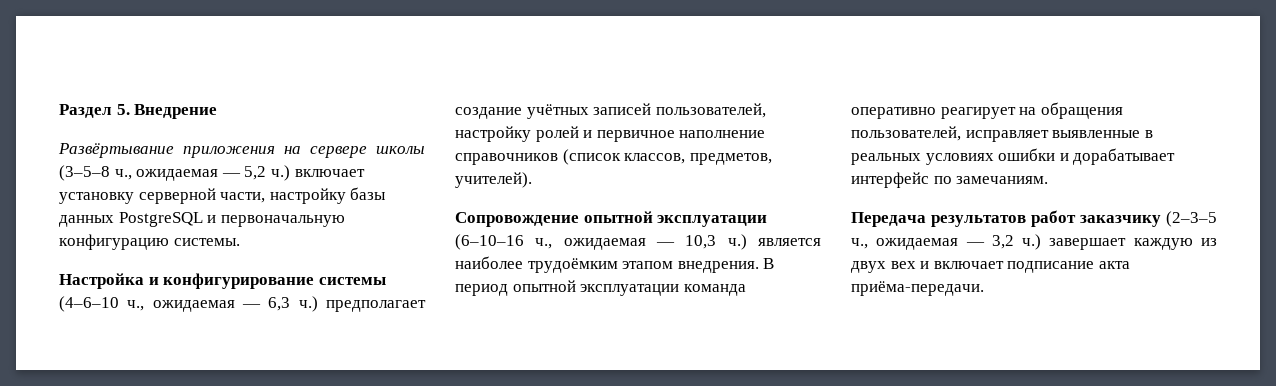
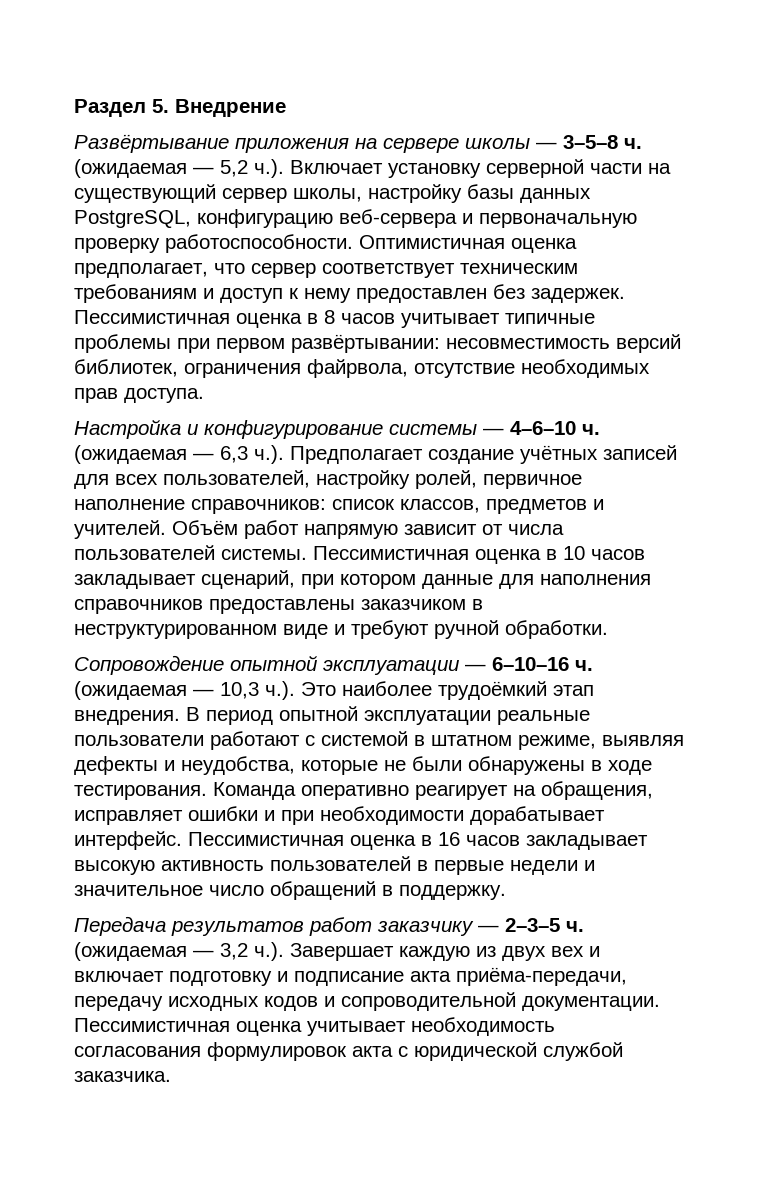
[59,165,365,181] [59,187,387,204] [59,212,345,227] [59,234,240,250] [59,273,386,289] [59,296,426,312] [455,103,766,119] [455,126,766,142] [455,149,772,165] [455,172,532,188] [455,211,768,227] [455,234,821,250] [455,256,674,273] (3–5–8 ч., ожидаемая — 5,2 ч.) включает установку серверной части, настройку базы данных PostgreSQL и первоначальную конфигурацию системы. // Настройка и конфигурирование системы (4–6–10 ч., ожидаемая — 6,3 ч.) предполагает создание учётных записей пользователей, настройку ролей и первичное наполнение справочников (список классов, предметов, учителей). // Сопровождение опытной эксплуатации (6–10–16 ч., ожидаемая — 10,3 ч.) является наиболее трудоёмким этапом -> [536,135,642,149] [74,159,671,178] [74,184,591,203] [74,209,637,228] [74,234,577,253] [74,263,578,278] [74,284,625,303] [74,310,595,328] [74,334,681,353] [74,359,650,378] [74,388,204,403] [74,419,600,439] [74,445,677,464] [74,470,582,489] [74,499,604,514] [74,520,564,539] [74,545,645,564] [74,570,651,589] [74,599,483,614] [74,620,608,639] [74,655,593,675] [74,681,594,700] — 3–5–8 ч. (ожидаемая — 5,2 ч.). Включает установку серверной части на существующий сервер школы, настройку базы данных PostgreSQL, конфигурацию веб-сервера и первоначальную проверку работоспособности. Оптимистичная оценка предполагает, что сервер соответствует техническим требованиям и доступ к нему предоставлен без задержек. Пессимистичная оценка в 8 часов учитывает типичные проблемы при первом развёртывании: несовместимость версий библиотек, ограничения файрвола, отсутствие необходимых прав доступа. // Настройка и конфигурирование системы — 4–6–10 ч. (ожидаемая — 6,3 ч.). Предполагает создание учётных записей для всех пользователей, настройку ролей, первичное наполнение справочников: список классов, предметов и учителей. Объём работ напрямую зависит от числа пользователей системы. Пессимистичная оценка в 10 часов закладывает сценарий, при котором данные для наполнения справочников предоставлены заказчиком в неструктурированном виде и требуют ручной обработки. // Сопровождение опытной эксплуатации — 6–10–16 ч. (ожидаемая — 10,3 ч.). Это наиболее трудоёмкий этап
[683,284,746,296] [851,102,1123,119] [851,126,1153,142] [851,148,1176,165] [851,172,1049,188] [851,210,1217,227] [851,234,1127,250] команда оперативно реагирует на обращения пользователей, исправляет выявленные в реальных условиях ошибки и дорабатывает интерфейс по замечаниям. // Передача результатов работ заказчику (2–3–5 ч., ожидаемая — 3,2 ч.) завершает -> [497,710,590,725] [74,731,684,750] [74,756,652,775] [74,781,653,800] [74,806,605,825] [74,831,648,850] [74,856,595,875] [74,881,506,900] [74,916,584,936] [74,942,394,961] реальные пользователи работают с системой в штатном режиме, выявляя дефекты и неудобства, которые не были обнаружены в ходе тестирования. Команда оперативно реагирует на обращения, исправляет ошибки и при необходимости дорабатывает интерфейс. Пессимистичная оценка в 16 часов закладывает высокую активность пользователей в первые недели и значительное число обращений в поддержку. // Передача результатов работ заказчику — 2–3–5 ч. (ожидаемая — 3,2 ч.). Завершает
[1007,261,1130,273] [851,281,984,296] подписание акта приёма-передачи. -> [169,967,627,986] [74,992,660,1011] [74,1017,555,1036] [74,1042,623,1061] [74,1071,171,1082] подготовку и подписание акта приёма-передачи, передачу исходных кодов и сопроводительной документации. Пессимистичная оценка учитывает необходимость согласования формулировок акта с юридической службой заказчика.

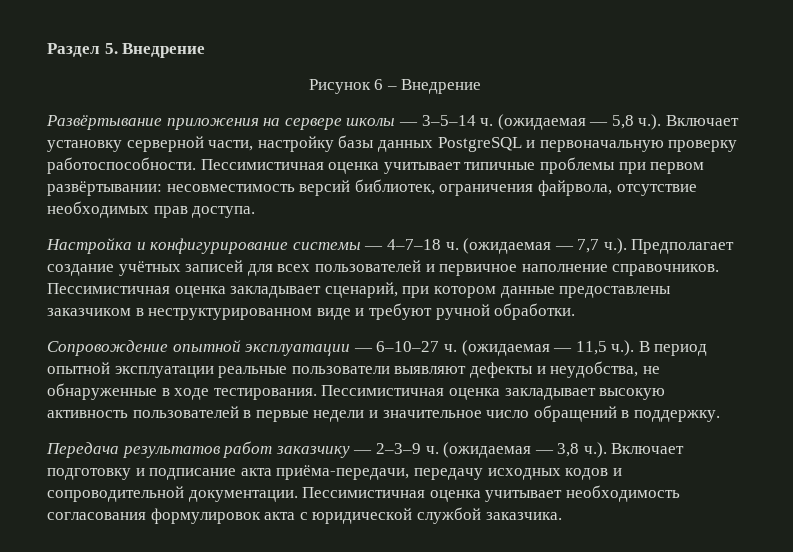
(286, 108) none -> [308,79,482,94] // Рисунок 6 – Внедрение
[563,135,642,149] [74,159,248,178] 3–5–8 ч. (ожидаемая — 5,2 -> [421,114,634,130] 3–5–14 ч. (ожидаемая — 5,8
[590,163,671,174] [74,184,591,203] [74,209,637,228] [74,234,577,253] [74,263,578,278] [74,284,625,303] [74,310,395,328] части на существующий сервер школы, настройку базы данных PostgreSQL, конфигурацию веб-сервера и первоначальную проверку работоспособности. Оптимистичная оценка предполагает, что сервер соответствует техническим требованиям и доступ к нему предоставлен без задержек. Пессимистичная оценка в 8 часов -> [208,135,738,152] [47,157,380,174] части, настройку базы данных PostgreSQL и первоначальную проверку работоспособности. Пессимистичная оценка
[510,421,600,435] [74,445,248,464] 4–6–10 ч. (ожидаемая — 6,3 -> [386,238,600,254] 4–7–18 ч. (ожидаемая — 7,7
[163,470,582,489] [74,499,604,514] [74,520,564,539] [74,545,645,564] пользователей, настройку ролей, первичное наполнение справочников: список классов, предметов и учителей. Объём работ напрямую зависит от числа пользователей системы. Пессимистичная оценка в 10 часов -> [314,260,720,276] [47,283,226,298] пользователей и первичное наполнение справочников. Пессимистичная оценка
[499,574,651,589] [74,599,203,614] для наполнения справочников -> (555, 292) none
[492,657,593,671] [74,681,594,700] [74,710,180,725] 6–10–16 ч. (ожидаемая — 10,3 ч.). Это наиболее трудоёмкий этап внедрения. -> [376,340,635,356] 6–10–27 ч. (ожидаемая — 11,5 ч.).
[210,731,684,750] [74,756,652,775] [74,781,653,800] [74,806,605,825] [74,831,520,850] работают с системой в штатном режиме, выявляя дефекты и неудобства, которые не были обнаружены в ходе тестирования. Команда оперативно реагирует на обращения, исправляет ошибки и при необходимости дорабатывает интерфейс. Пессимистичная оценка в 16 часов -> [394,361,660,378] [47,383,500,400] выявляют дефекты и неудобства, не обнаруженные в ходе тестирования. Пессимистичная оценка
[505,918,584,932] [74,942,600,961] [74,971,164,982] 2–3–5 ч. (ожидаемая — 3,2 ч.). Завершает каждую из двух вех и включает -> [375,442,685,458] 2–3–9 ч. (ожидаемая — 3,8 ч.). Включает

